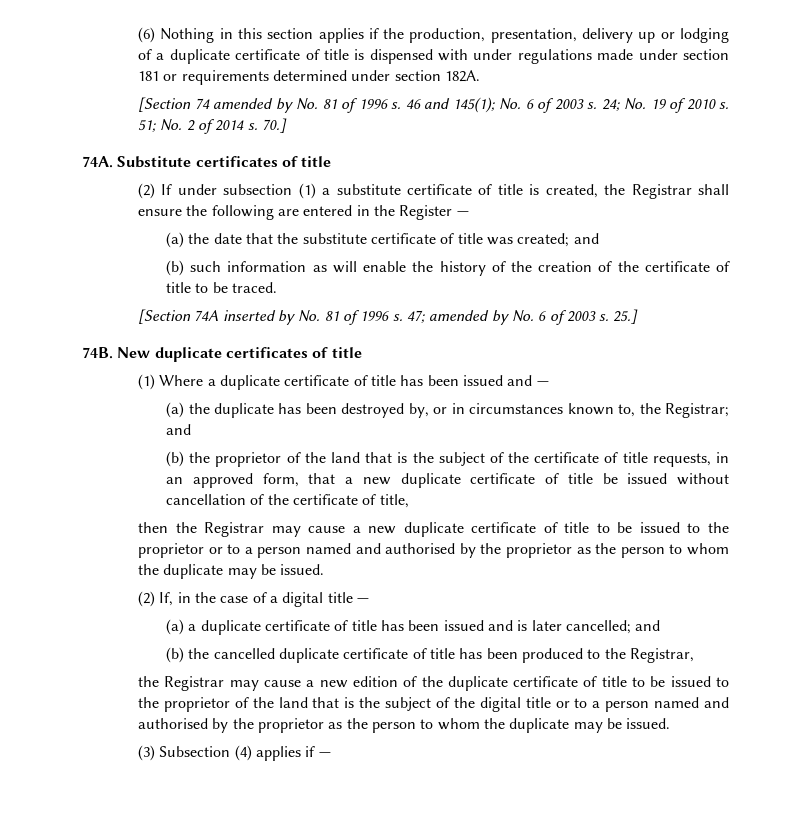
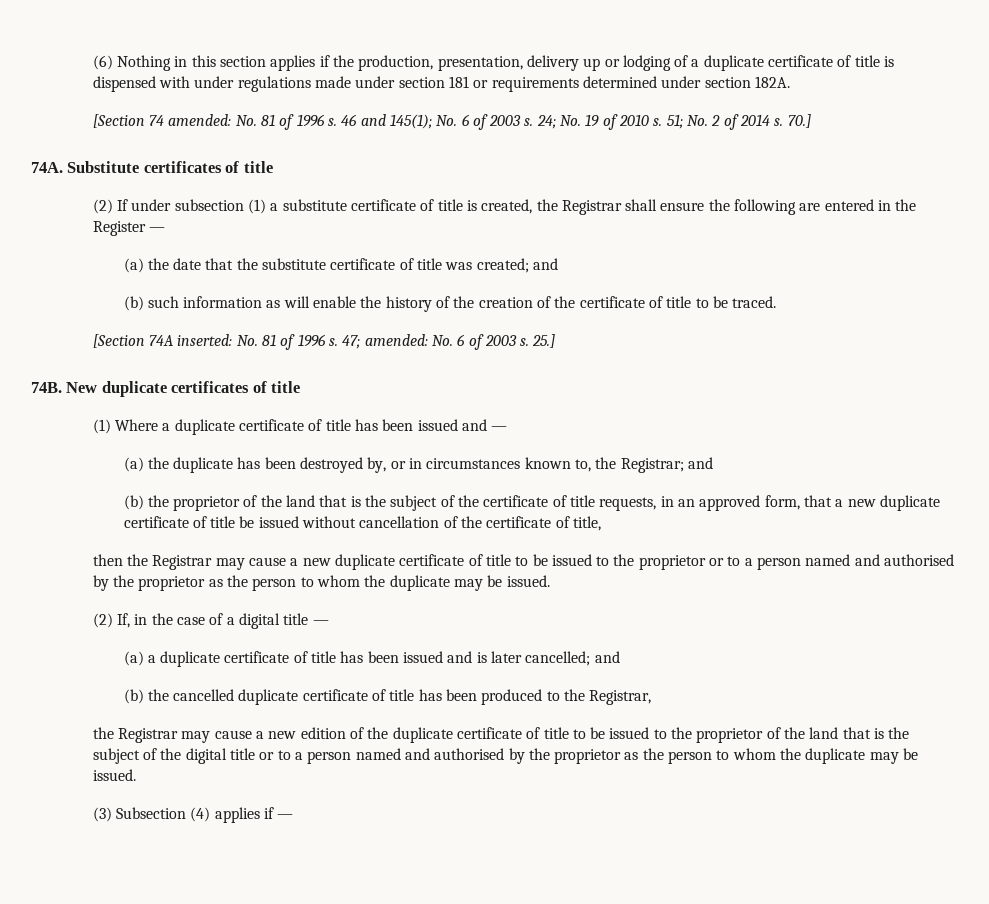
[213,98,293,113] amended by -> [168,114,232,126] amended:
[222,310,295,325] inserted by -> [177,334,233,346] inserted:
[429,310,509,325] amended by -> [364,334,428,346] amended:

